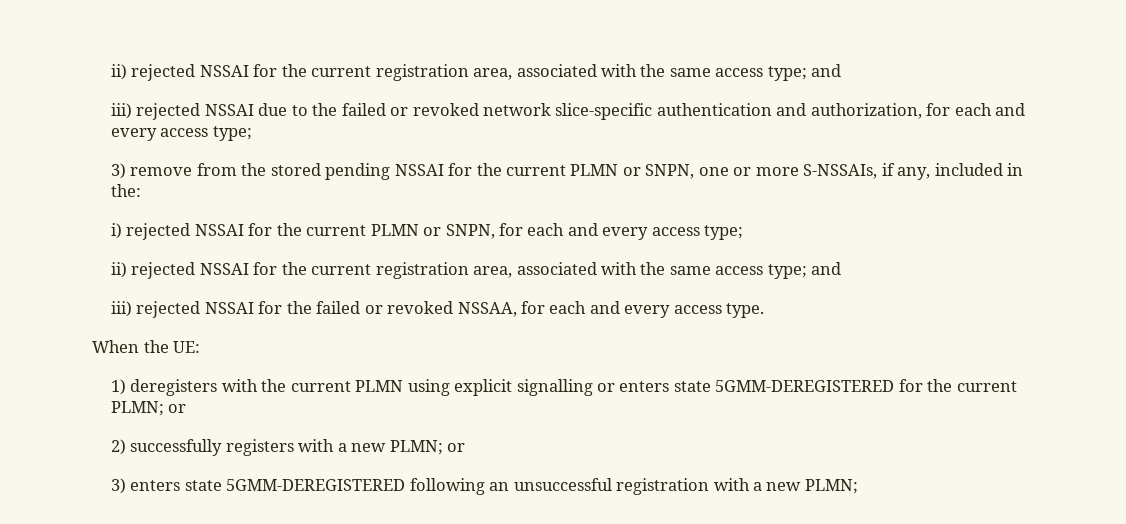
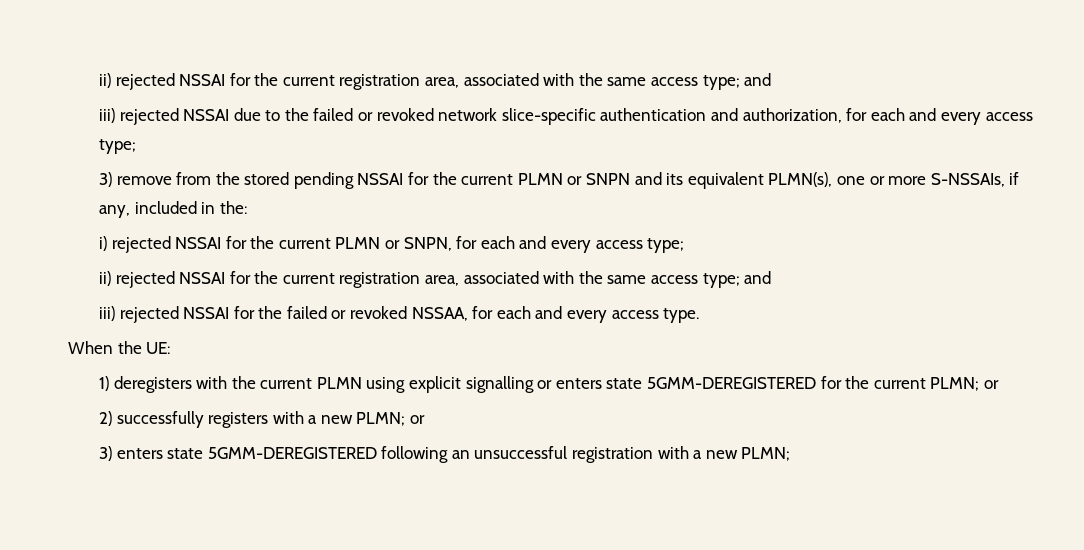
[645,164,695,179] SNPN, -> [586,172,833,189] SNPN and its equivalent PLMN(s),

